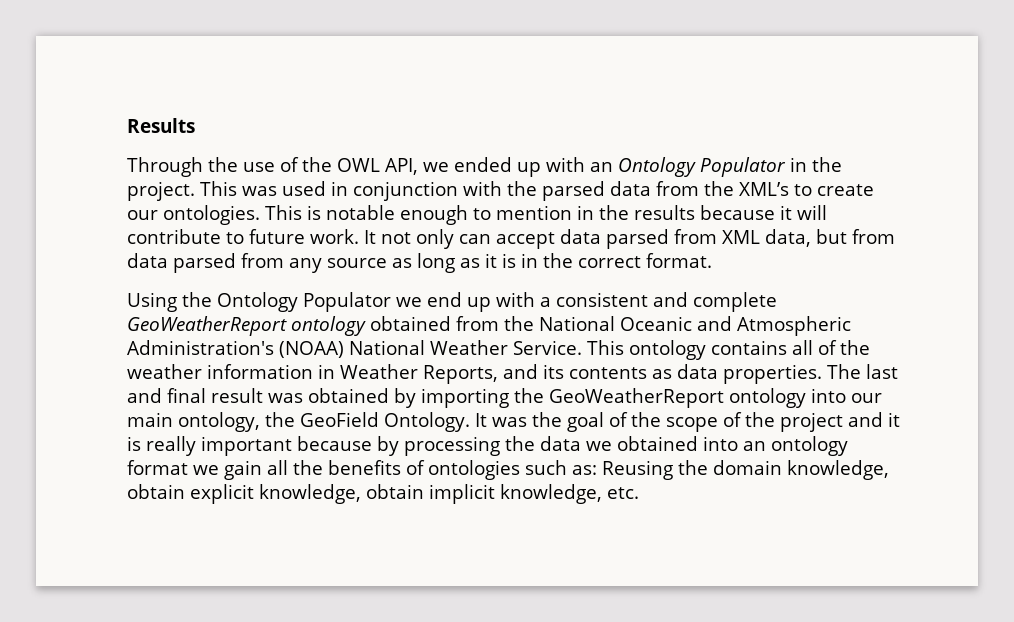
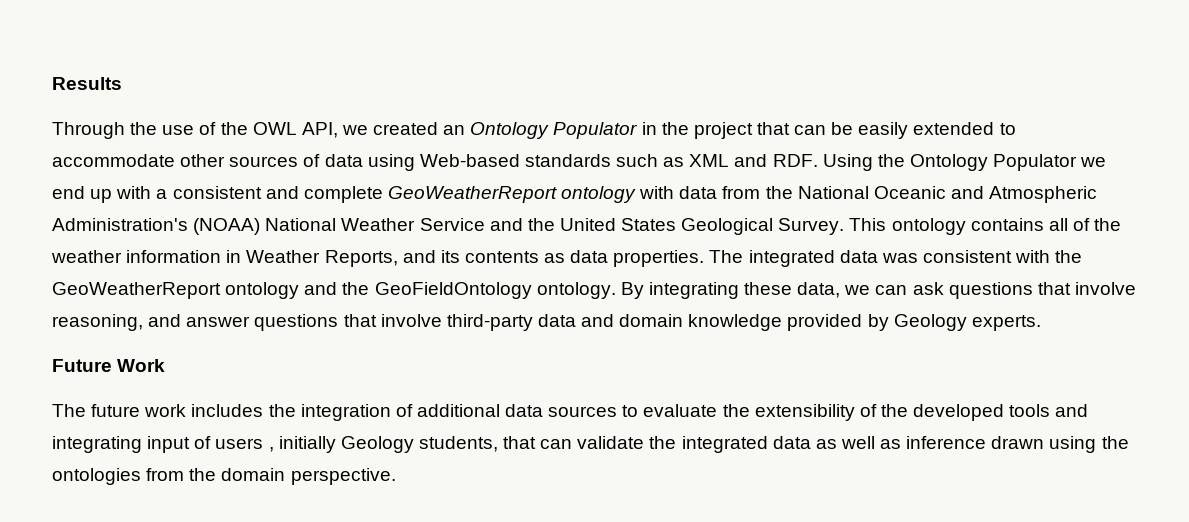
[454,157,585,177] ended up with -> [373,122,439,135] created
[127,181,874,201] [127,205,827,225] [127,229,895,249] [127,253,712,273] project. This was used in conjunction with the parsed data from the XML’s to create our ontologies. This is notable enough to mention in the results because it will contribute to future work. It not only can accept data parsed from XML data, but from data parsed from any source as long as it is in the correct format. // -> [693,122,1016,139] [52,154,818,171] project that can be easily extended to accommodate other sources of data using Web-based standards such as XML and RDF.
[370,316,451,331] obtained -> [639,186,718,199] with data
[513,340,582,355] Service. -> [419,218,845,235] Service and the United States Geological Survey.
[866,364,898,379] [127,388,882,408] [127,412,900,432] [127,436,848,456] [127,460,889,480] [127,484,639,504] last and final result was obtained by importing the GeoWeatherReport ontology into our main ontology, the GeoField Ontology. It was the goal of the scope of the project and it is really important because by processing the data we obtained into an ontology format we gain all the benefits of ontologies such as: Reusing the domain knowledge, obtain explicit knowledge, obtain implicit knowledge, etc. -> [748,250,1083,267] [52,282,1136,299] [52,314,1041,331] [52,359,166,372] [52,404,1089,421] [52,436,1129,453] [52,468,396,485] integrated data was consistent with the GeoWeatherReport ontology and the GeoFieldOntology ontology. By integrating these data, we can ask questions that involve reasoning, and answer questions that involve third-party data and domain knowledge provided by Geology experts. // Future Work // The future work includes the integration of additional data sources to evaluate the extensibility of the developed tools and integrating input of users , initially Geology students, that can validate the integrated data as well as inference drawn using the ontologies from the domain perspective.

